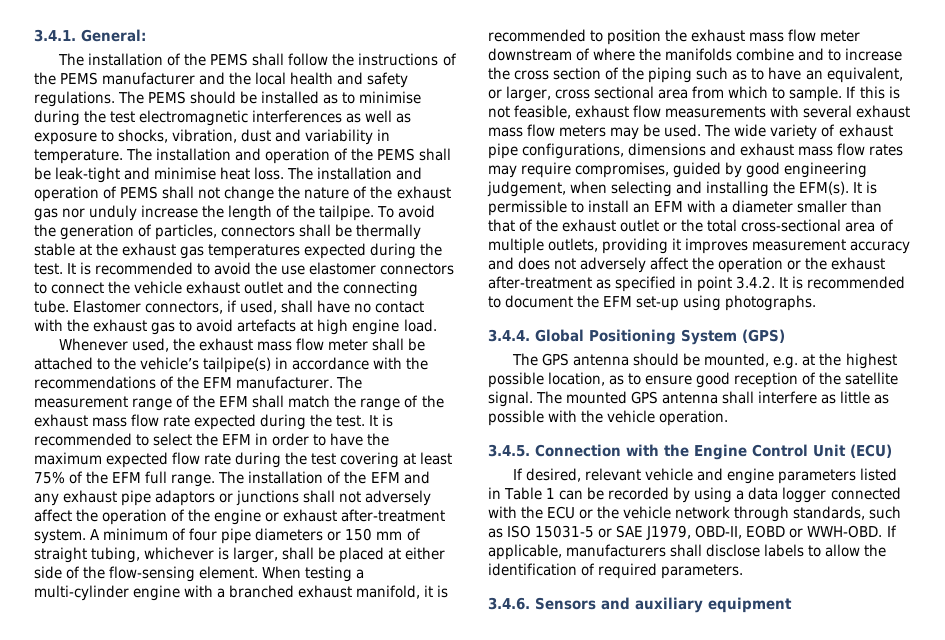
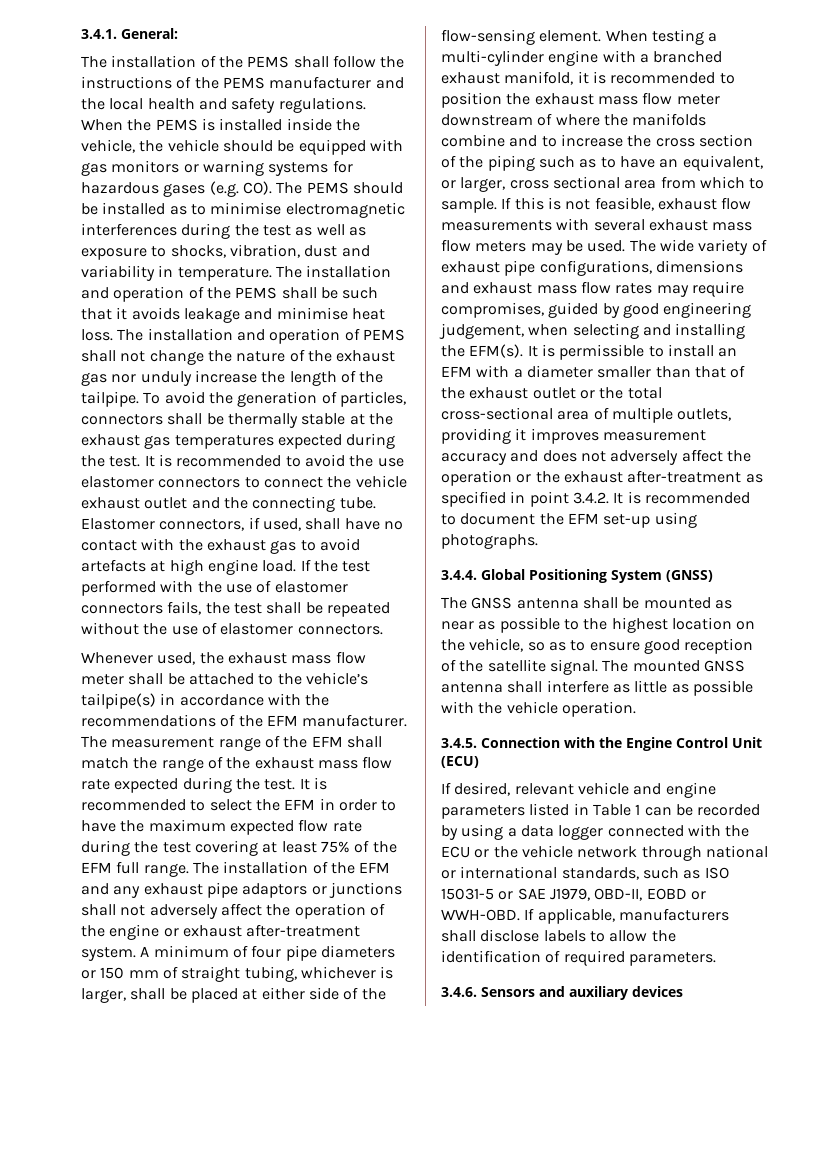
(115, 99) none -> [81,118,360,131] [81,139,403,155] [81,160,353,176] [81,181,272,197] When the PEMS is installed inside the vehicle, the vehicle should be equipped with gas monitors or warning systems for hazardous gases (e.g. CO).
[34,110,343,126] during the test electromagnetic interferences -> [285,202,405,218] [81,223,291,239] electromagnetic interferences during the test
[55,167,121,183] leak-tight -> [342,287,379,299] [81,307,240,323] such that it avoids leakage
(437, 325) none -> [300,559,371,572] [81,580,348,596] [81,601,390,617] [81,622,383,635] If the test performed with the use of elastomer connectors fails, the test shall be repeated without the use of elastomer connectors.
[742,329,785,343] [512,353,897,369] [488,372,606,388] (GPS) // The GPS antenna should be mounted, e.g. at the highest possible location, -> [666,570,713,582] [441,597,732,609] [441,617,756,633] [441,638,545,652] (GNSS) // The GNSS antenna shall be mounted as near as possible to the highest location on the vehicle, so
[631,391,659,404] GPS -> [703,660,745,672] GNSS
(790, 514) none -> [705,845,768,858] [441,866,558,879] national or international
[708,597,792,613] equipment -> [632,986,683,997] devices

